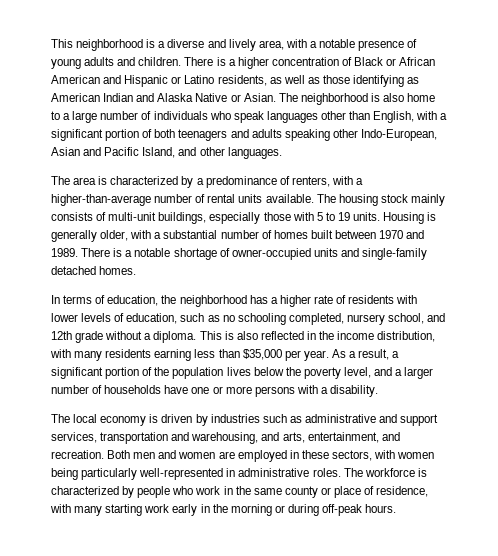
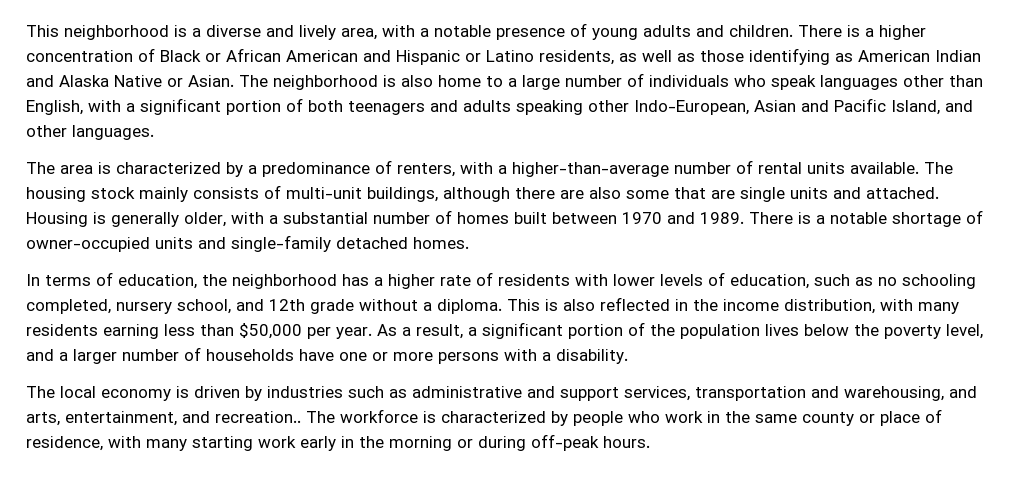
[209,212,381,224] especially those with 5 to 19 units. -> [443,187,939,202] although there are also some that are single units and attached.
[242,349,282,360] $35,000 -> [239,323,302,339] $50,000
[51,450,435,462] [51,468,341,480] recreation. Both men and women are employed in these sectors, with women being particularly well-represented in administrative roles. -> [215,411,301,423] recreation..

